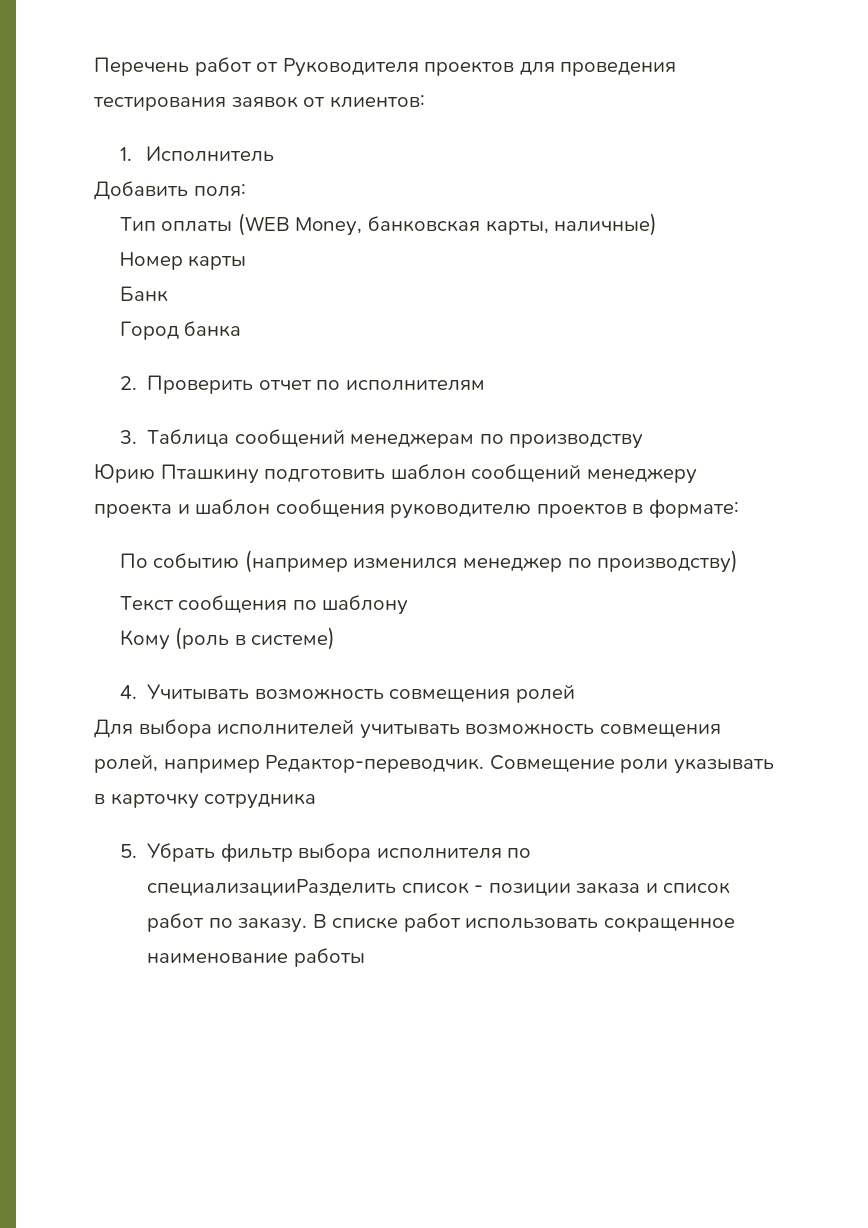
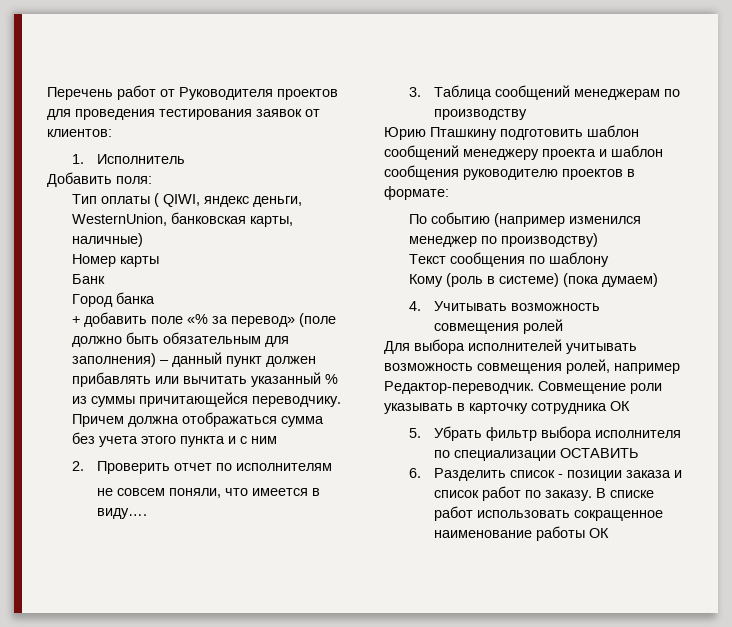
[237,213,363,236] (WEB Money, -> [154,193,303,207] [72,213,168,226] ( QIWI, яндекс деньги, WesternUnion,
(242, 329) none -> [72,312,337,327] [72,332,290,347] [72,352,317,367] [72,372,339,387] [72,392,342,407] [72,412,325,427] [72,432,278,447] // + добавить поле «% за перевод» (поле должно быть обязательным для заполнения) – данный пункт должен прибавлять или вычитать указанный % из суммы причитающейся переводчику. Причем должна отображаться сумма без учета этого пункта и с ним
(485, 385) none -> [97,488,321,498] [97,508,148,519] // не совсем поняли, что имеется в виду….
(336, 638) none -> [563,273,659,287] (пока думаем)
(317, 801) none -> [610,401,630,411] ОК
[147,879,397,896] специализацииРазделить -> [454,448,640,461] [409,468,507,481] специализации ОСТАВИТЬ // 6. Разделить
(365, 957) none -> [589,528,610,538] ОК

